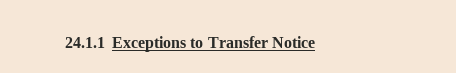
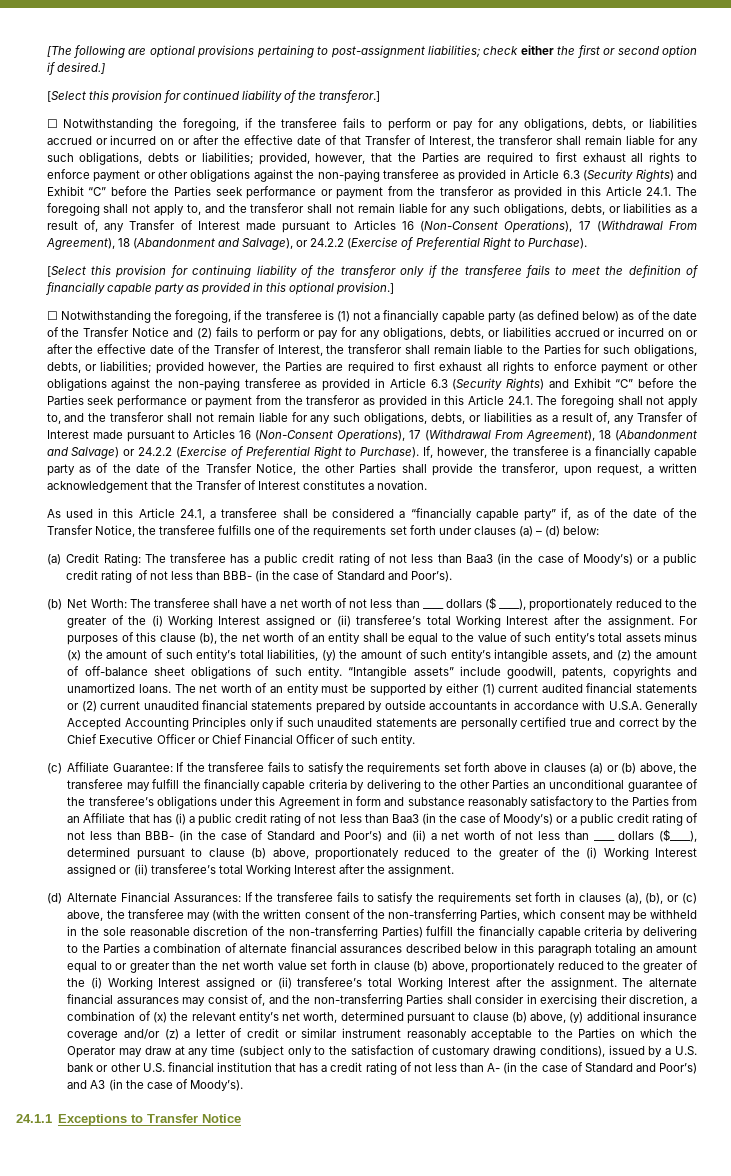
(65, 42) none -> [46,45,698,58] [46,62,105,75] [46,90,381,103] [46,118,697,131] [46,135,699,147] [46,152,697,165] [46,169,697,182] [46,186,698,199] [46,203,697,216] [46,220,697,233] [45,237,587,250] [46,265,699,278] [45,282,395,295] [46,310,698,323] [46,327,698,340] [46,344,697,357] [46,361,698,374] [46,378,697,391] [46,395,699,408] [46,412,698,425] [46,429,697,442] [46,446,697,459] [46,463,698,476] [46,480,428,493] [46,508,698,521] [46,525,600,538] [46,553,697,566] [66,570,452,583] [46,598,420,610] [422,608,444,609] [445,597,697,611] [67,615,698,628] [67,632,697,645] [67,649,697,662] [67,666,697,679] [67,683,697,696] [67,700,698,713] [67,717,697,730] [67,734,416,746] [46,762,698,775] [67,779,698,792] [67,796,697,809] [67,813,698,826] [67,830,589,842] [593,840,615,841] [618,829,697,842] [67,847,698,860] [67,864,455,877] [46,892,698,905] [67,909,697,922] [67,926,697,939] [67,943,697,956] [67,960,698,973] [67,977,697,990] [67,994,697,1007] [67,1011,697,1024] [67,1028,697,1041] [67,1045,698,1058] [67,1062,697,1075] [67,1079,243,1091] [The following are optional provisions pertaining to post-assignment liabilities; check either the first or second option if desired.] // [Select this provision for continued liability of the transferor.] // ☐ Notwithstanding the foregoing, if the transferee fails to perform or pay for any obligations, debts, or liabilities accrued or incurred on or after the effective date of that Transfer of Interest, the transferor shall remain liable for any such obligations, debts or liabilities; provided, however, that the Parties are required to first exhaust all rights to enforce payment or other obligations against the non-paying transferee as provided in Article 6.3 (Security Rights) and Exhibit “C” before the Parties seek performance or payment from the transferor as provided in this Article 24.1. The foregoing shall not apply to, and the transferor shall not remain liable for any such obligations, debts, or liabilities as a result of, any Transfer of Interest made pursuant to Articles 16 (Non-Consent Operations), 17 (Withdrawal From Agreement), 18 (Abandonment and Salvage), or 24.2.2 (Exercise of Preferential Right to Purchase). // [Select this provision for continuing liability of the transferor only if the transferee fails to meet the definition of financially capable party as provided in this optional provision.] // ☐ Notwithstanding the foregoing, if the transferee is (1) not a financially capable party (as defined below) as of the date of the Transfer Notice and (2) fails to perform or pay for any obligations, debts, or liabilities accrued or incurred on or after the effective date of the Transfer of Interest, the transferor shall remain liable to the Parties for such obligations, debts, or liabilities; provided however, the Parties are required to first exhaust all rights to enforce payment or other obligations against the non-paying transferee as provided in Article 6.3 (Security Rights) and Exhibit “C” before the Parties seek performance or payment from the transferor as provided in this Article 24.1. The foregoing shall not apply to, and the transferor shall not remain liable for any such obligations, debts, or liabilities as a result of, any Transfer of Interest made pursuant to Articles 16 (Non-Consent Operations), 17 (Withdrawal From Agreement), 18 (Abandonment and Salvage) or 24.2.2 (Exercise of Preferential Right to Purchase). If, however, the transferee is a financially capable party as of the date of the Transfer Notice, the other Parties shall provide the transferor, upon request, a written acknowledgement that the Transfer of Interest constitutes a novation. // As used in this Article 24.1, a transferee shall be considered a “financially capable party” if, as of the date of the Transfer Notice, the transferee fulfills one of the requirements set forth under clauses (a) – (d) below: // (a) Credit Rating: The transferee has a public credit rating of not less than Baa3 (in the case of Moody’s) or a public credit rating of not less than BBB- (in the case of Standard and Poor’s). // (b) Net Worth: The transferee shall have a net worth of not less than ____ dollars ($ ____), proportionately reduced to the greater of the (i) Working Interest assigned or (ii) transferee’s total Working Interest after the assignment. For purposes of this clause (b), the net worth of an entity shall be equal to the value of such entity’s total assets minus (x) the amount of such entity’s total liabilities, (y) the amount of such entity’s intangible assets, and (z) the amount of off-balance sheet obligations of such entity. “Intangible assets” include goodwill, patents, copyrights and unamortized loans. The net worth of an entity must be supported by either (1) current audited financial statements or (2) current unaudited financial statements prepared by outside accountants in accordance with U.S.A. Generally Accepted Accounting Principles only if such unaudited statements are personally certified true and correct by the Chief Executive Officer or Chief Financial Officer of such entity. // (c) Affiliate Guarantee: If the transferee fails to satisfy the requirements set forth above in clauses (a) or (b) above, the transferee may fulfill the financially capable criteria by delivering to the other Parties an unconditional guarantee of the transferee’s obligations under this Agreement in form and substance reasonably satisfactory to the Parties from an Affiliate that has (i) a public credit rating of not less than Baa3 (in the case of Moody’s) or a public credit rating of not less than BBB- (in the case of Standard and Poor’s) and (ii) a net worth of not less than ____ dollars ($____), determined pursuant to clause (b) above, proportionately reduced to the greater of the (i) Working Interest assigned or (ii) transferee’s total Working Interest after the assignment. // (d) Alternate Financial Assurances: If the transferee fails to satisfy the requirements set forth in clauses (a), (b), or (c) above, the transferee may (with the written consent of the non-transferring Parties, which consent may be withheld in the sole reasonable discretion of the non-transferring Parties) fulfill the financially capable criteria by delivering to the Parties a combination of alternate financial assurances described below in this paragraph totaling an amount equal to or greater than the net worth value set forth in clause (b) above, proportionately reduced to the greater of the (i) Working Interest assigned or (ii) transferee’s total Working Interest after the assignment. The alternate financial assurances may consist of, and the non-transferring Parties shall consider in exercising their discretion, a combination of (x) the relevant entity’s net worth, determined pursuant to clause (b) above, (y) additional insurance coverage and/or (z) a letter of credit or similar instrument reasonably acceptable to the Parties on which the Operator may draw at any time (subject only to the satisfaction of customary drawing conditions), issued by a U.S. bank or other U.S. financial institution that has a credit rating of not less than A- (in the case of Standard and Poor’s) and A3 (in the case of Moody’s). //

